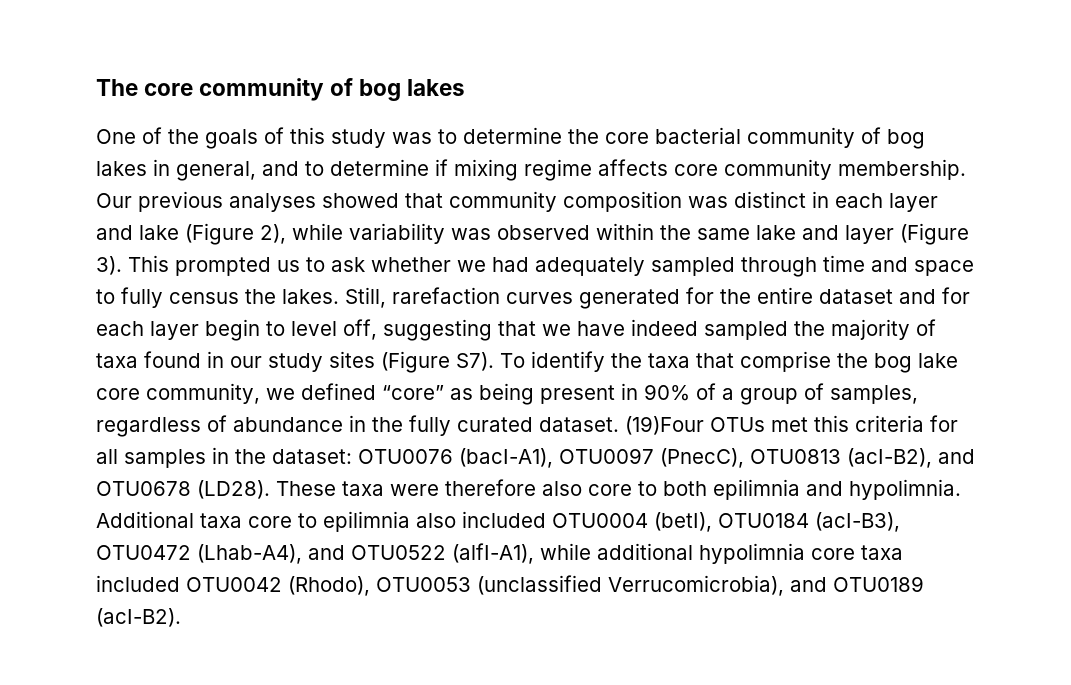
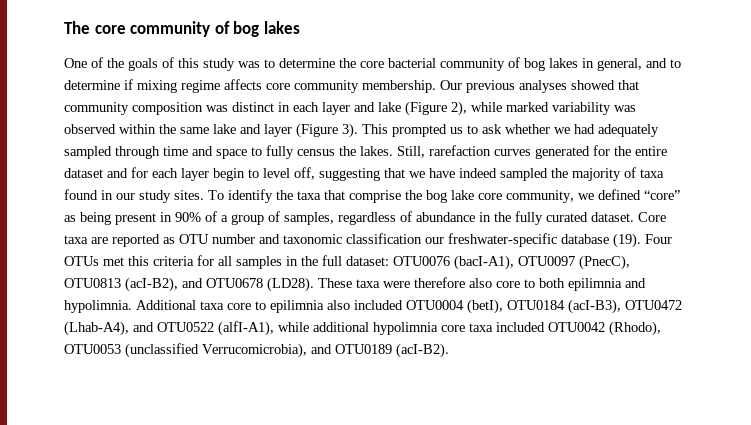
(343, 231) none -> [506,102,549,112] marked
[329,351,494,373] sites (Figure S7). -> [174,190,204,200] sites.
[625,416,704,435] (19)Four -> [638,212,666,222] [64,233,672,248] Core taxa are reported as OTU number and taxonomic classification our freshwater-specific database (19). Four
(266, 456) none -> [322,255,342,266] full

